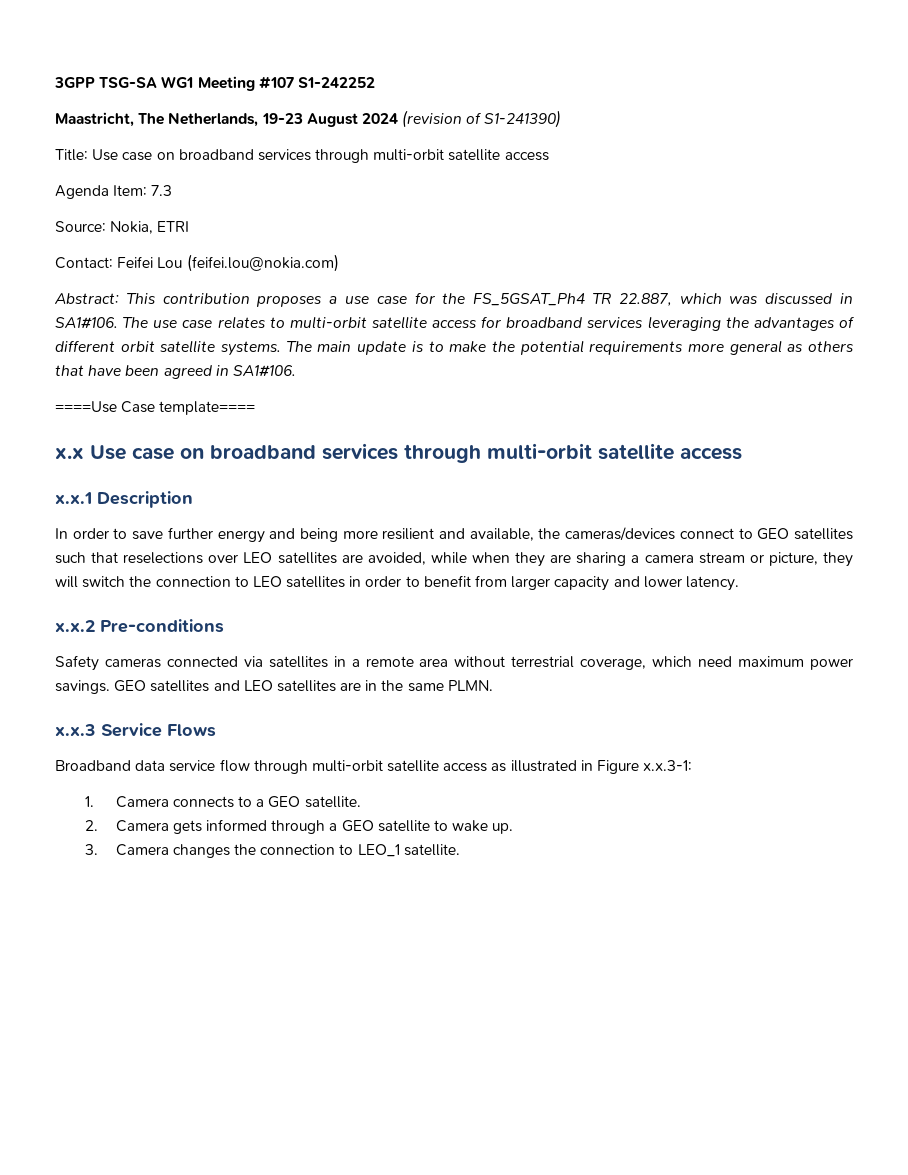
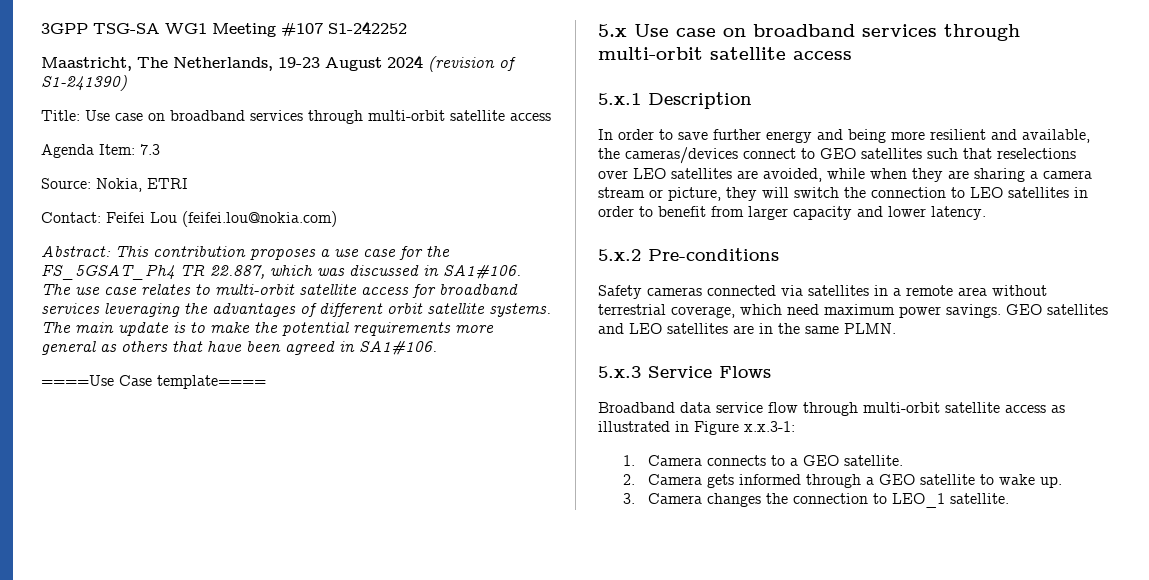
[55,443,742,463] [55,492,92,504] x.x Use case on broadband services through multi-orbit satellite access // x.x.1 -> [598,24,1020,41] [598,47,852,60] [598,93,641,105] 5.x Use case on broadband services through multi-orbit satellite access // 5.x.1
[55,620,95,632] x.x.2 -> [598,249,641,261] 5.x.2
[55,724,96,736] x.x.3 -> [598,366,641,378] 5.x.3

